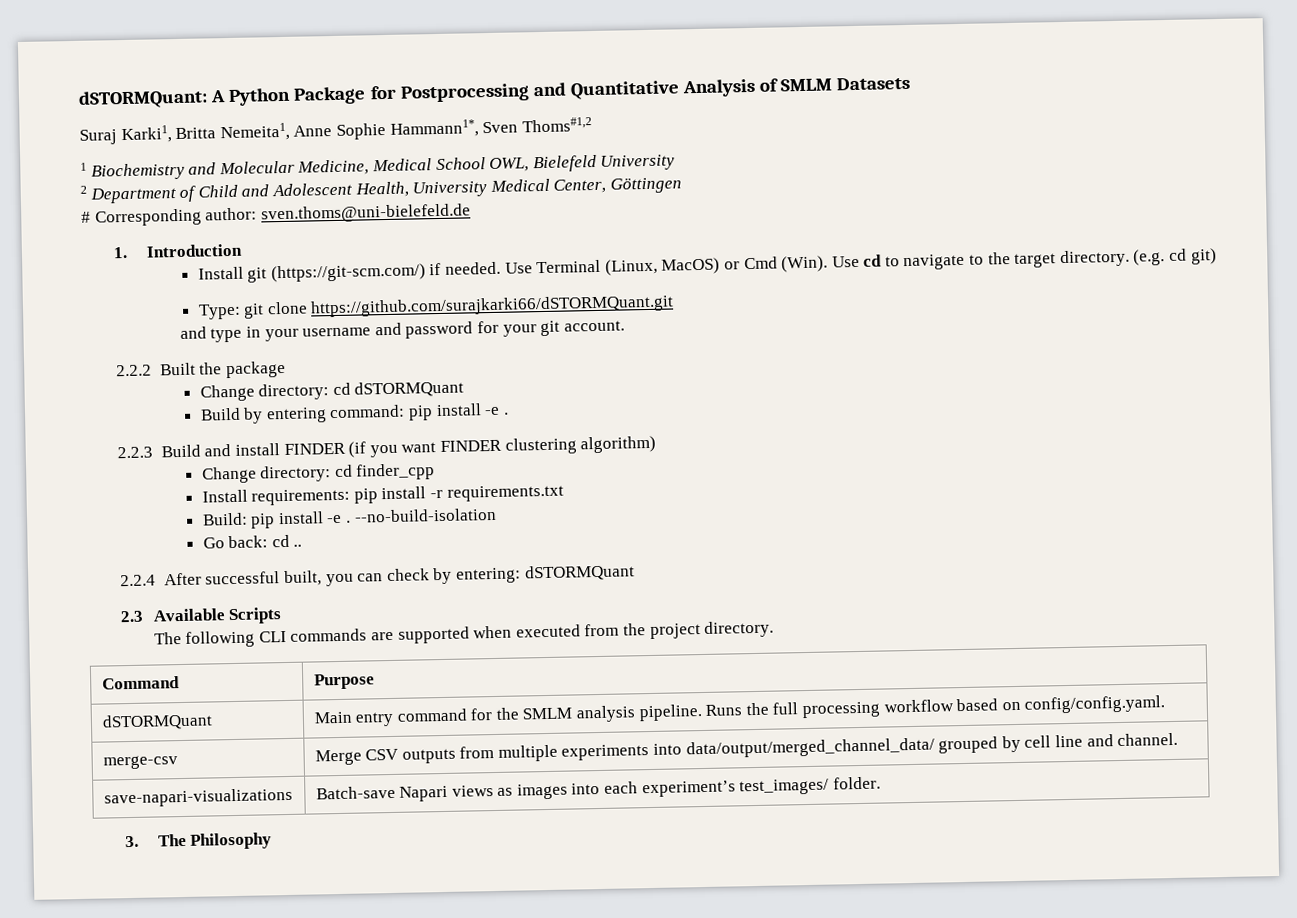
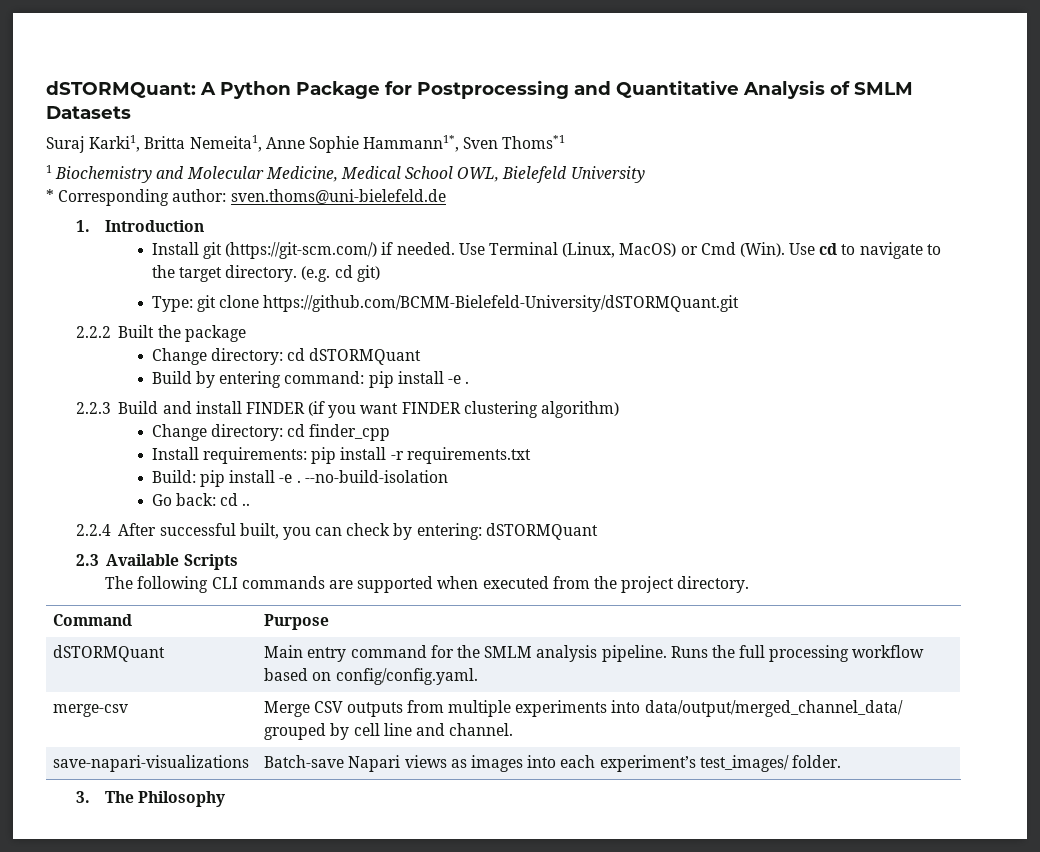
[521,117,592,133] Thoms#1,2 -> [502,135,566,149] Thoms*1
[80,177,682,204] [81,211,91,223] 2 Department of Child and Adolescent Health, University Medical Center, Göttingen // # -> [46,189,54,202] *
[310,294,675,318] [179,320,625,343] https://github.com/surajkarki66/dSTORMQuant.git // and type in your username and password for your git account. -> [263,295,740,312] https://github.com/BCMM-Bielefeld-University/dSTORMQuant.git

